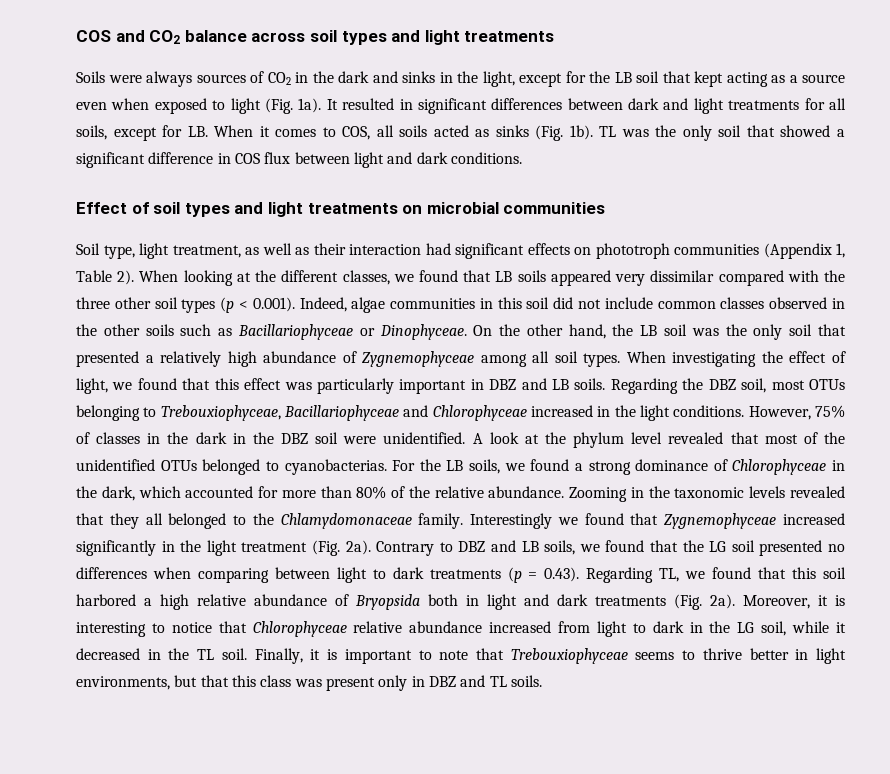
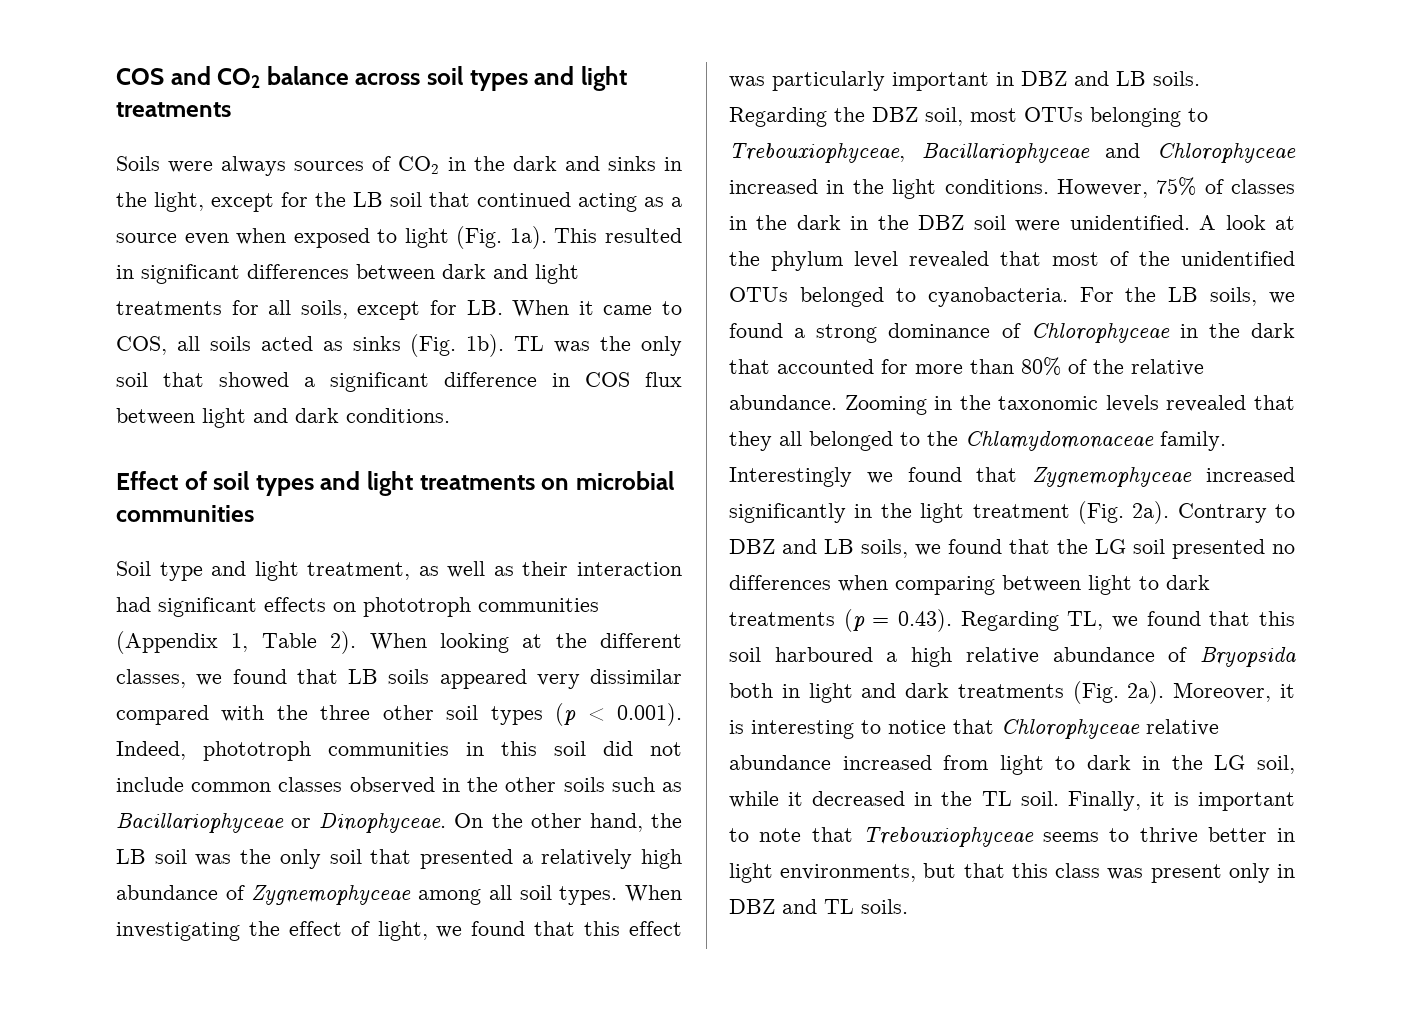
[694,71,723,87] kept -> [477,192,571,207] continued
[326,99,338,110] It -> [554,228,598,243] This
[275,129,317,137] comes -> [603,305,653,315] came
[103,245,135,259] type, -> [159,561,247,581] type and
[351,297,386,313] algae -> [203,741,311,761] phototroph
[284,459,387,475] cyanobacterias. -> [927,287,1068,307] cyanobacteria.
[101,486,181,501] dark, which -> [1251,323,1295,338] [729,359,770,374] dark that
[76,594,136,606] harbored -> [774,647,873,662] harboured

